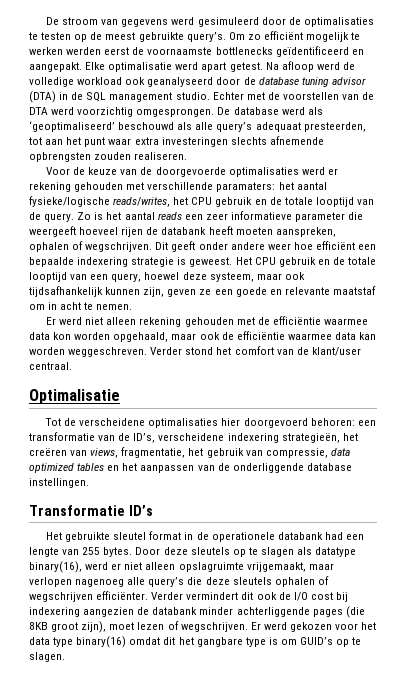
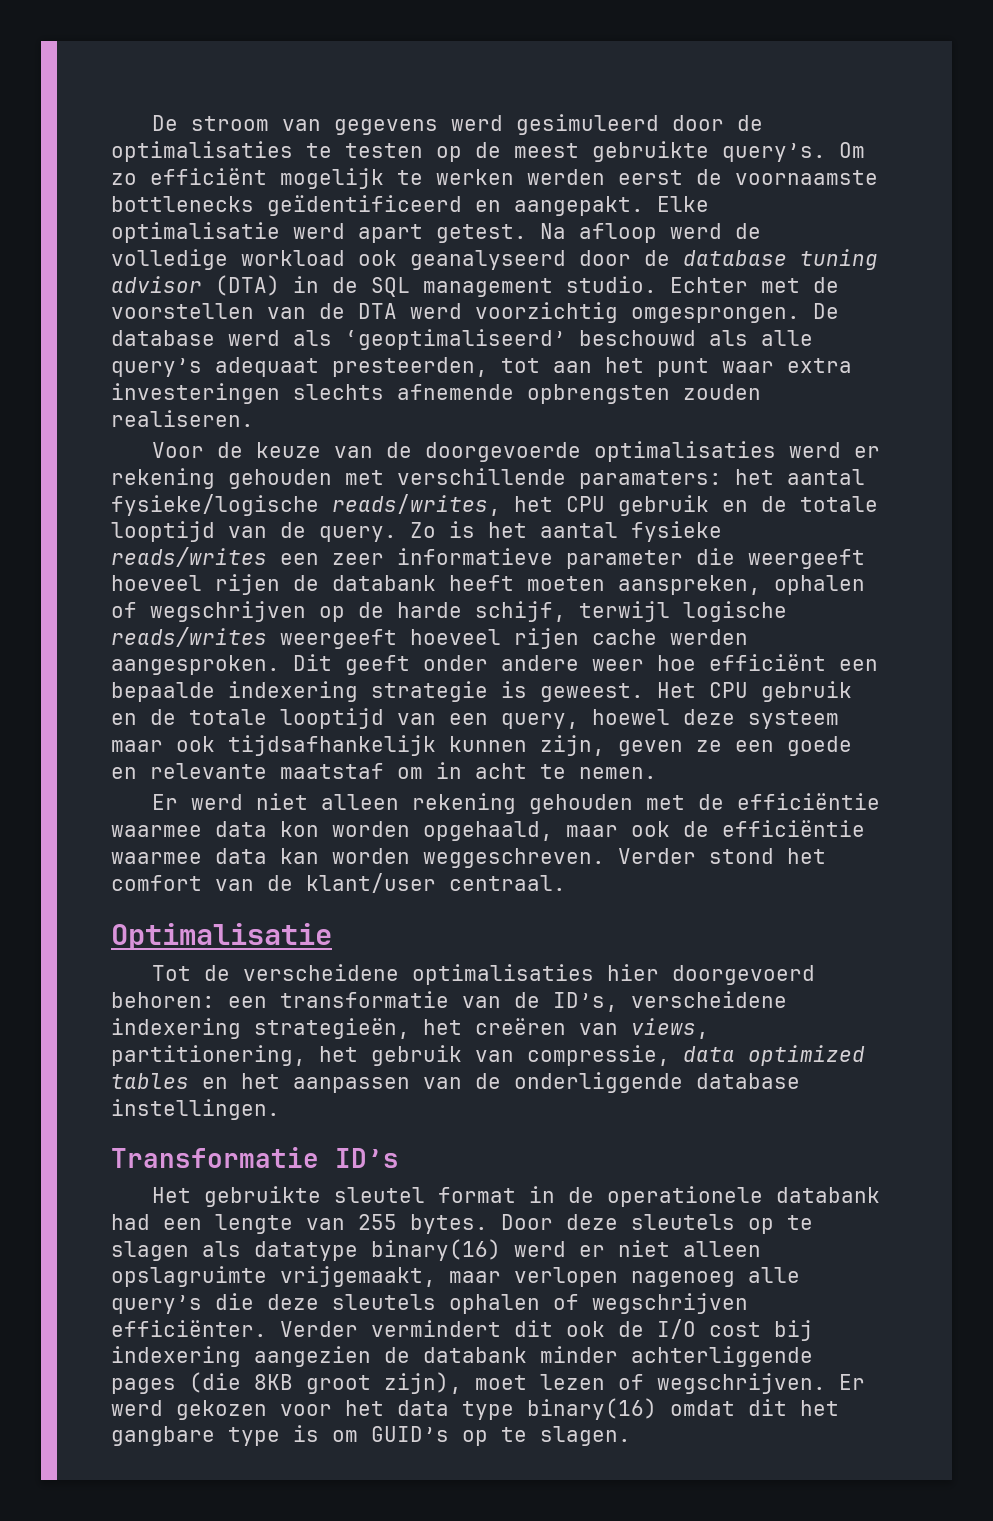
[157,212,182,220] reads -> [631,521,722,542] [111,547,267,567] fysieke reads/writes
[85,242,153,252] wegschrijven. -> [150,601,787,622] [111,627,748,649] [111,655,280,675] wegschrijven op de harde schijf, terwijl logische reads/writes weergeeft hoeveel rijen cache werden aangesproken.
[209,272,254,282] systeem, -> [748,710,839,729] systeem
[121,447,186,458] fragmentatie, -> [111,1045,306,1066] partitionering,
[29,561,82,573] binary(16), -> [371,1239,501,1261] binary(16)

